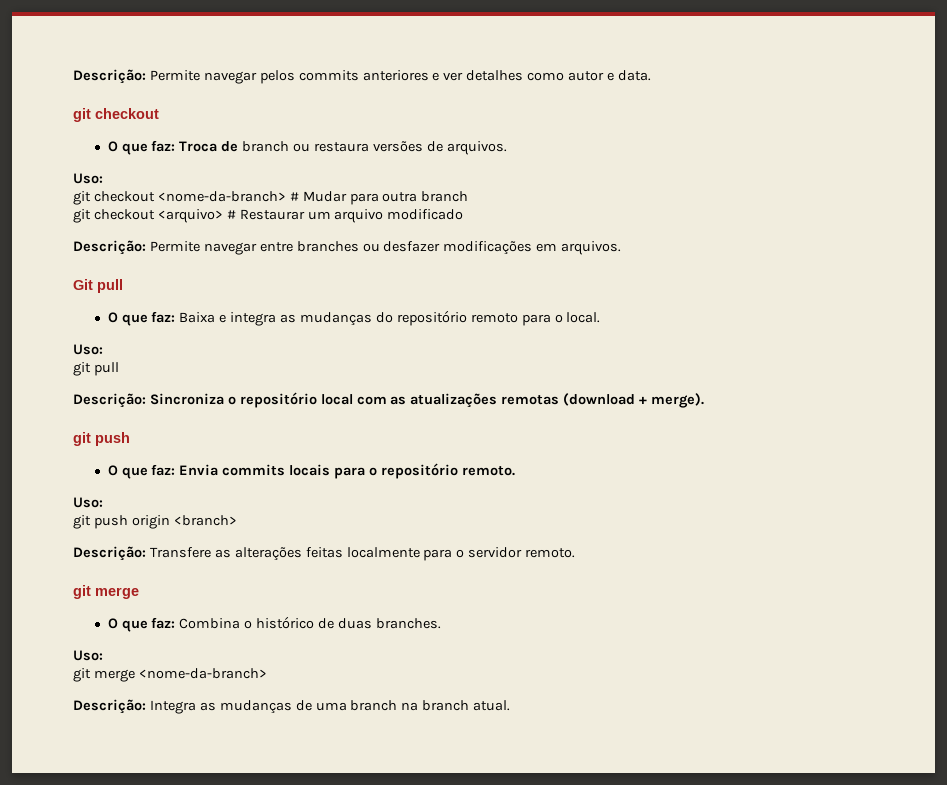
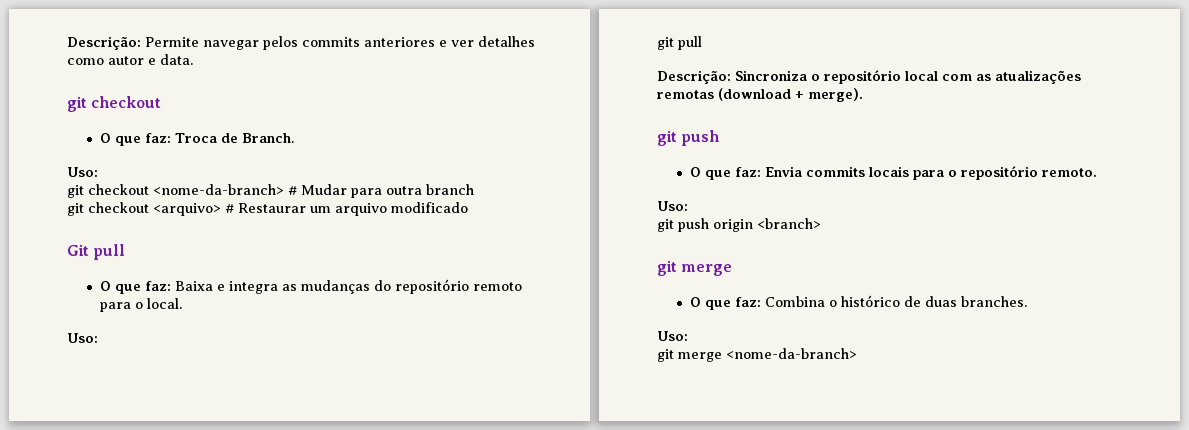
[242,141,507,155] branch ou restaura versões de arquivos. -> [242,133,295,143] Branch.
[73,240,622,255] // Descrição: Permite navegar entre branches ou desfazer modificações em arquivos. -> (468, 207) none
[73,546,576,561] // Descrição: Transfere as alterações feitas localmente para o servidor remoto. -> (821, 223) none
[73,699,511,714] // Descrição: Integra as mudanças de uma branch na branch atual. -> (857, 353) none

